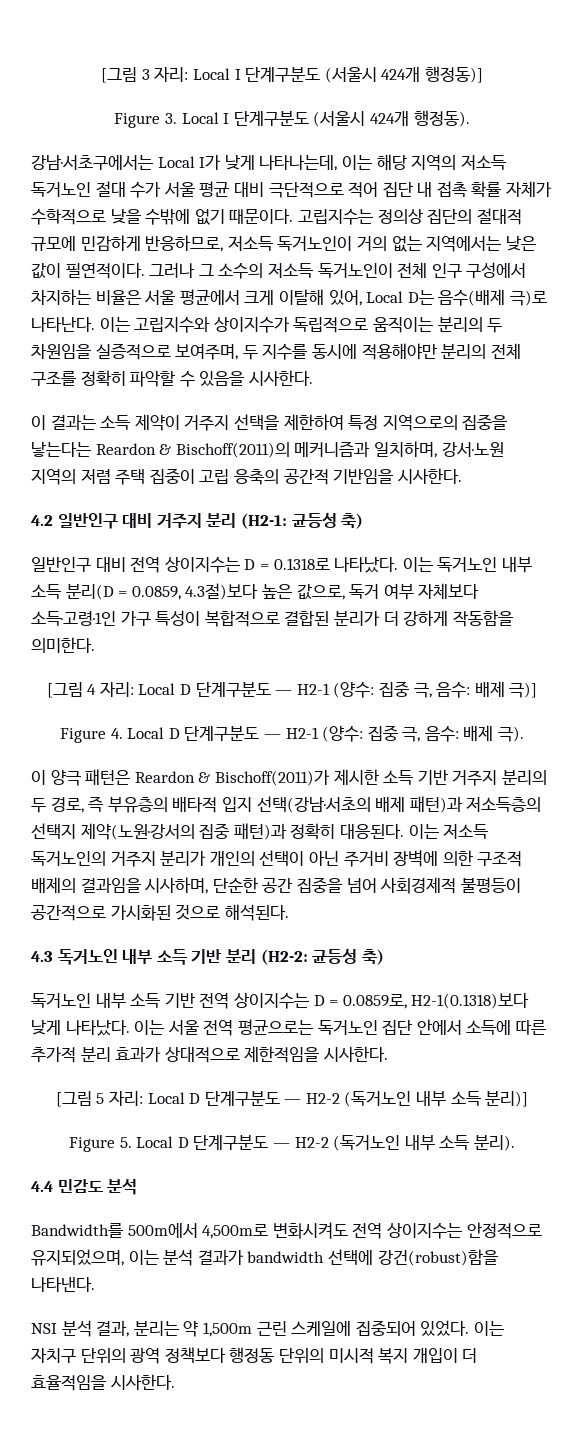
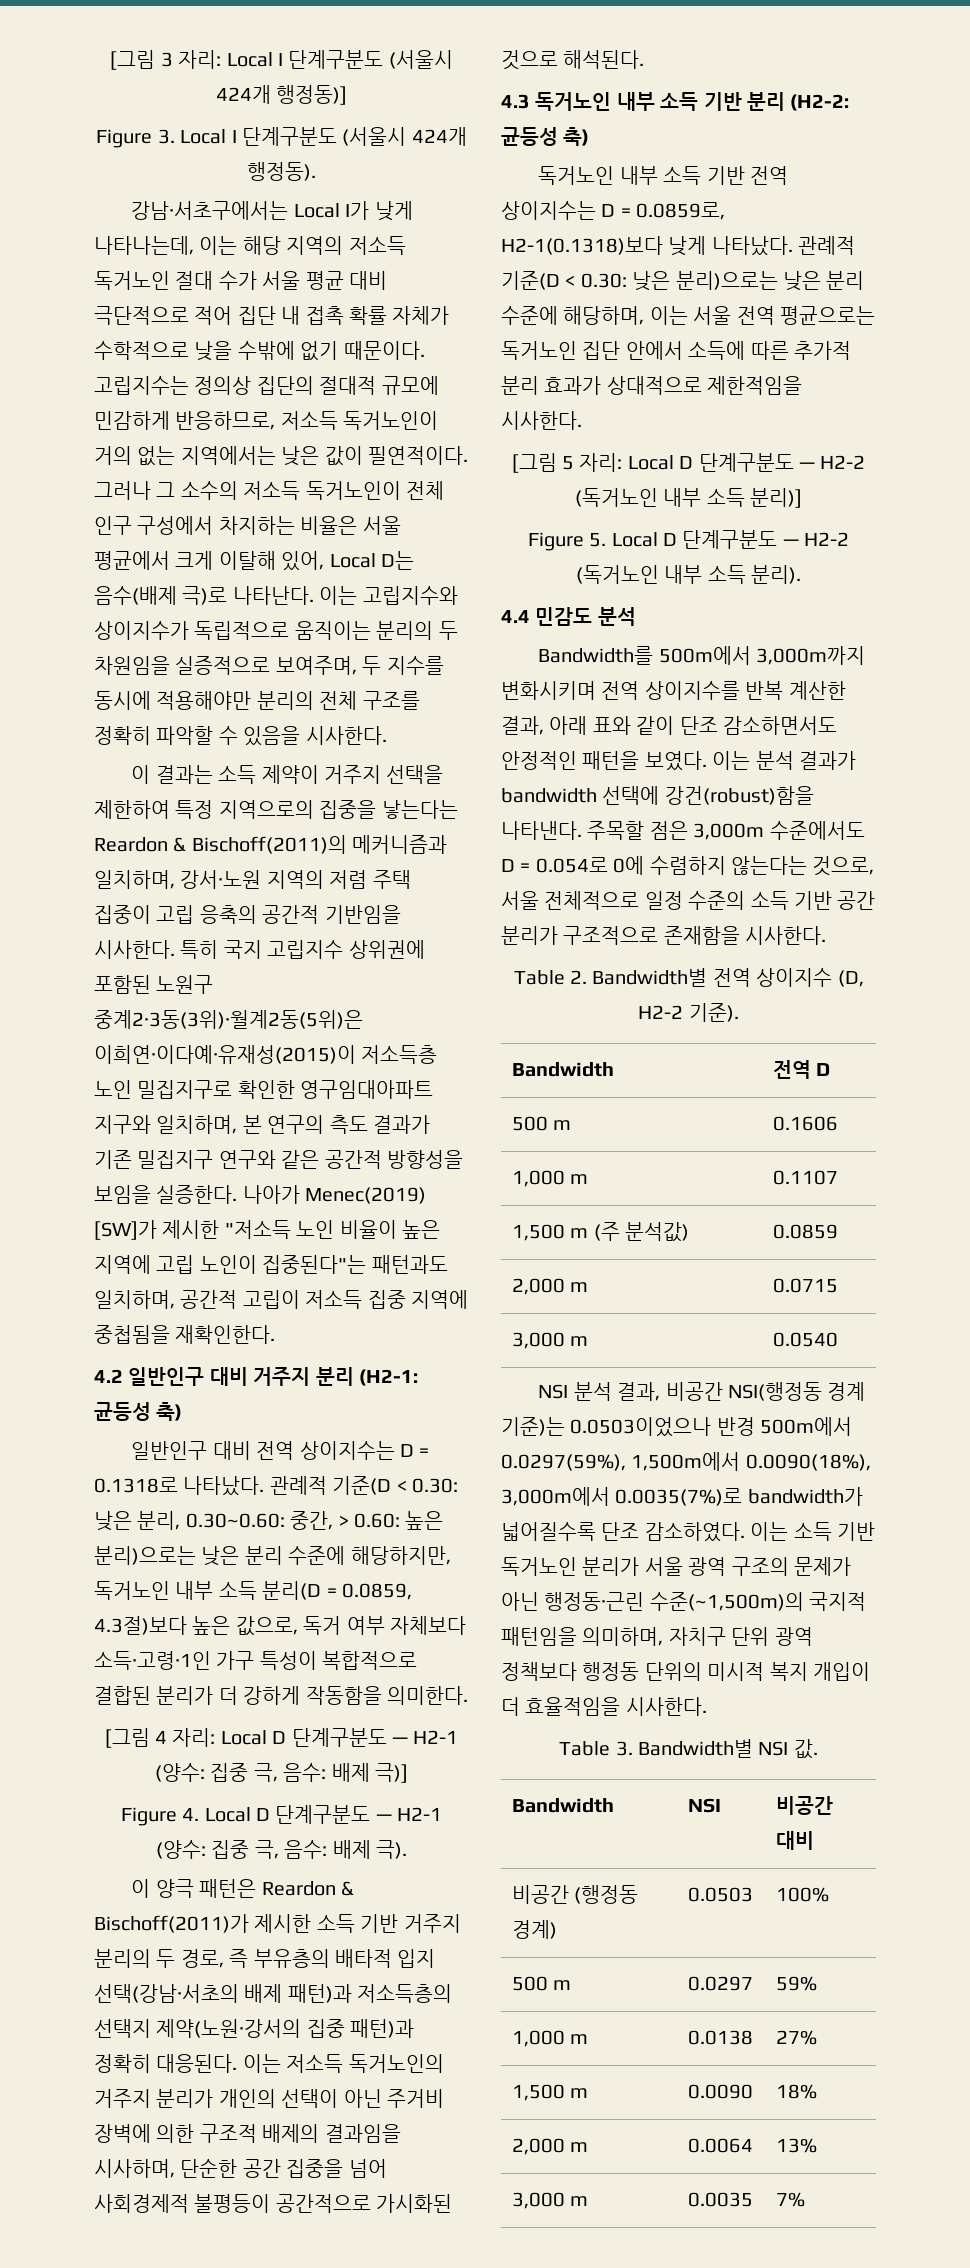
(462, 476) none -> [180,940,425,959] [94,975,214,994] [94,1010,363,1029] [94,1045,438,1064] [94,1080,434,1099] [94,1115,430,1134] [94,1150,463,1169] [94,1185,427,1204] [94,1220,440,1240] [94,1255,448,1274] [94,1290,468,1309] [94,1325,276,1344] 특히 국지 고립지수 상위권에 포함된 노원구 중계2·3동(3위)·월계2동(5위)은 이희연·이다예·유재성(2015)이 저소득층 노인 밀집지구로 확인한 영구임대아파트 지구와 일치하며, 본 연구의 측도 결과가 기존 밀집지구 연구와 같은 공간적 방향성을 보임을 실증한다. 나아가 Menec(2019) [SW]가 제시한 "저소득 노인 비율이 높은 지역에 고립 노인이 집중된다"는 패턴과도 일치하며, 공간적 고립이 저소득 집중 지역에 중첩됨을 재확인한다.
[402,557,433,572] 이는 -> [269,1476,458,1495] [94,1511,444,1531] [94,1546,451,1566] 관례적 기준(D < 0.30: 낮은 분리, 0.30~0.60: 중간, > 0.60: 높은 분리)으로는 낮은 분리 수준에 해당하지만,
(130, 1028) none -> [798,236,856,255] [501,271,865,291] [501,306,645,325] 관례적 기준(D < 0.30: 낮은 분리)으로는 낮은 분리 수준에 해당하며,
[202,1222,542,1239] [31,1249,124,1266] 4,500m로 변화시켜도 전역 상이지수는 안정적으로 유지되었으며, -> [756,646,866,665] [501,681,846,700] [501,716,837,735] [501,751,707,771] 3,000m까지 변화시키며 전역 상이지수를 반복 계산한 결과, 아래 표와 같이 단조 감소하면서도 안정적인 패턴을 보였다.
[31,1320,504,1337] [31,1348,126,1364] // NSI 분석 결과, 분리는 약 1,500m 근린 스케일에 집중되어 있었다. 이는 자치구 단위의 -> [587,821,865,840] [501,856,875,876] [501,891,876,910] [501,926,827,945] [513,968,864,987] [638,1003,739,1022] [511,1062,614,1077] [772,1060,831,1079] [511,1116,572,1131] [772,1116,838,1131] [511,1170,589,1187] [772,1170,838,1185] [511,1222,690,1242] [772,1224,838,1239] [511,1278,589,1295] [772,1278,838,1293] [511,1332,589,1349] [772,1332,838,1347] [538,1382,866,1401] [501,1417,853,1437] [501,1452,871,1471] [501,1487,863,1506] [501,1522,875,1542] [501,1557,851,1576] [501,1592,867,1611] [501,1627,770,1646] 주목할 점은 3,000m 수준에서도 D = 0.054로 0에 수렴하지 않는다는 것으로, 서울 전체적으로 일정 수준의 소득 기반 공간 분리가 구조적으로 존재함을 시사한다. // Table 2. Bandwidth별 전역 상이지수 (D, H2-2 기준). // Bandwidth | 전역 D // 500 m | 0.1606 // 1,000 m | 0.1107 // 1,500 m (주 분석값) | 0.0859 // 2,000 m | 0.0715 // 3,000 m | 0.0540 // NSI 분석 결과, 비공간 NSI(행정동 경계 기준)는 0.0503이었으나 반경 500m에서 0.0297(59%), 1,500m에서 0.0090(18%), 3,000m에서 0.0035(7%)로 bandwidth가 넓어질수록 단조 감소하였다. 이는 소득 기반 독거노인 분리가 서울 광역 구조의 문제가 아닌 행정동·근린 수준(~1,500m)의 국지적 패턴임을 의미하며, 자치구 단위
(175, 1382) none -> [559,1739,818,1759] [511,1798,614,1813] [687,1798,721,1813] [775,1796,833,1815] [775,1831,814,1850] [511,1885,639,1904] [511,1920,557,1939] [687,1887,753,1902] [775,1887,829,1902] [511,1976,572,1991] [687,1976,753,1991] [775,1976,817,1991] [511,2030,589,2047] [687,2030,753,2045] [775,2030,817,2045] [511,2084,589,2101] [687,2084,753,2099] [775,2084,817,2099] [511,2138,589,2155] [687,2138,753,2153] [775,2138,817,2153] [511,2192,589,2209] [687,2192,753,2207] [775,2192,805,2207] // Table 3. Bandwidth별 NSI 값. // Bandwidth | NSI | 비공간 대비 // 비공간 (행정동 경계) | 0.0503 | 100% // 500 m | 0.0297 | 59% // 1,000 m | 0.0138 | 27% // 1,500 m | 0.0090 | 18% // 2,000 m | 0.0064 | 13% // 3,000 m | 0.0035 | 7%

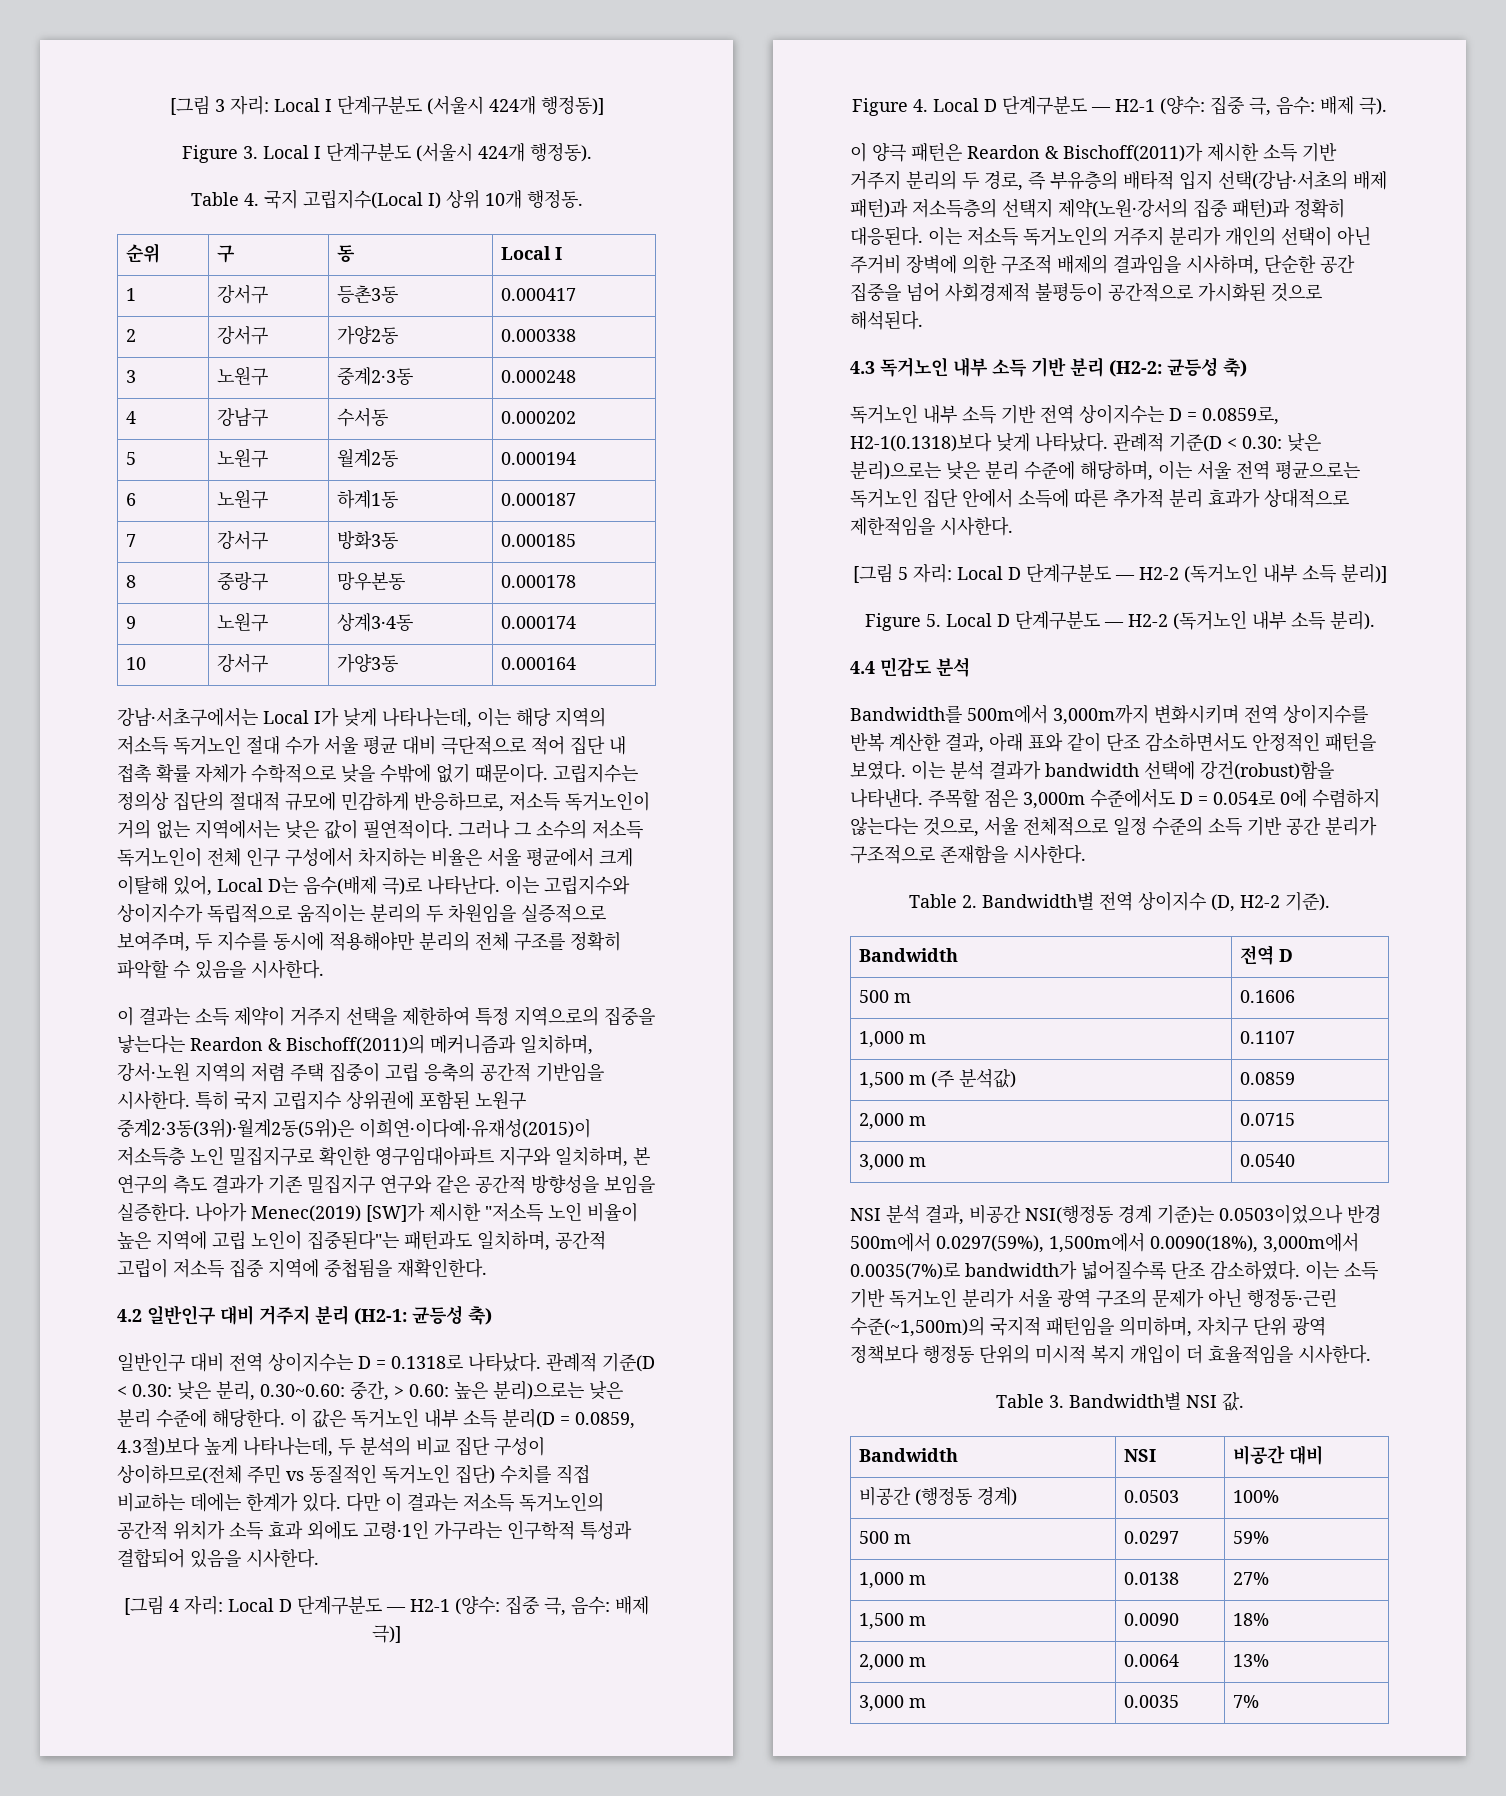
(316, 171) none -> [190,189,583,209] [125,243,160,263] [216,245,235,263] [336,245,355,262] [500,246,562,260] [125,288,136,301] [216,284,268,304] [336,285,398,303] [500,288,576,301] [125,329,136,342] [216,325,268,345] [336,326,398,345] [500,329,576,342] [125,370,136,383] [216,366,268,386] [336,367,413,386] [500,370,576,383] [125,411,136,424] [216,407,268,427] [336,408,388,427] [500,411,576,424] [125,452,136,465] [216,448,268,468] [336,449,398,468] [500,452,576,465] [125,493,136,506] [216,489,268,509] [336,490,398,509] [500,493,576,506] [125,534,136,547] [216,530,268,550] [336,530,398,550] [500,534,576,547] [125,575,136,588] [216,572,268,591] [336,571,405,591] [500,575,576,588] [125,616,136,629] [216,612,268,632] [336,613,413,632] [500,616,576,629] [125,657,146,670] [216,653,268,673] [336,654,398,673] [500,657,576,670] // Table 4. 국지 고립지수(Local I) 상위 10개 행정동. // 순위 | 구 | 동 | Local I // 1 | 강서구 | 등촌3동 | 0.000417 // 2 | 강서구 | 가양2동 | 0.000338 // 3 | 노원구 | 중계2·3동 | 0.000248 // 4 | 강남구 | 수서동 | 0.000202 // 5 | 노원구 | 월계2동 | 0.000194 // 6 | 노원구 | 하계1동 | 0.000187 // 7 | 강서구 | 방화3동 | 0.000185 // 8 | 중랑구 | 망우본동 | 0.000178 // 9 | 노원구 | 상계3·4동 | 0.000174 // 10 | 강서구 | 가양3동 | 0.000164
[350,1546,451,1565] 해당하지만, -> [212,1408,346,1428] 해당한다. 이 값은
[192,1616,466,1636] [94,1651,418,1670] [94,1686,468,1705] 높은 값으로, 독거 여부 자체보다 소득·고령·1인 가구 특성이 복합적으로 결합된 분리가 더 강하게 작동함을 의미한다. -> [204,1436,545,1457] [117,1464,590,1484] [117,1492,604,1512] [117,1520,632,1540] [117,1548,319,1568] 높게 나타나는데, 두 분석의 비교 집단 구성이 상이하므로(전체 주민 vs 동질적인 독거노인 집단) 수치를 직접 비교하는 데에는 한계가 있다. 다만 이 결과는 저소득 독거노인의 공간적 위치가 소득 효과 외에도 고령·1인 가구라는 인구학적 특성과 결합되어 있음을 시사한다.

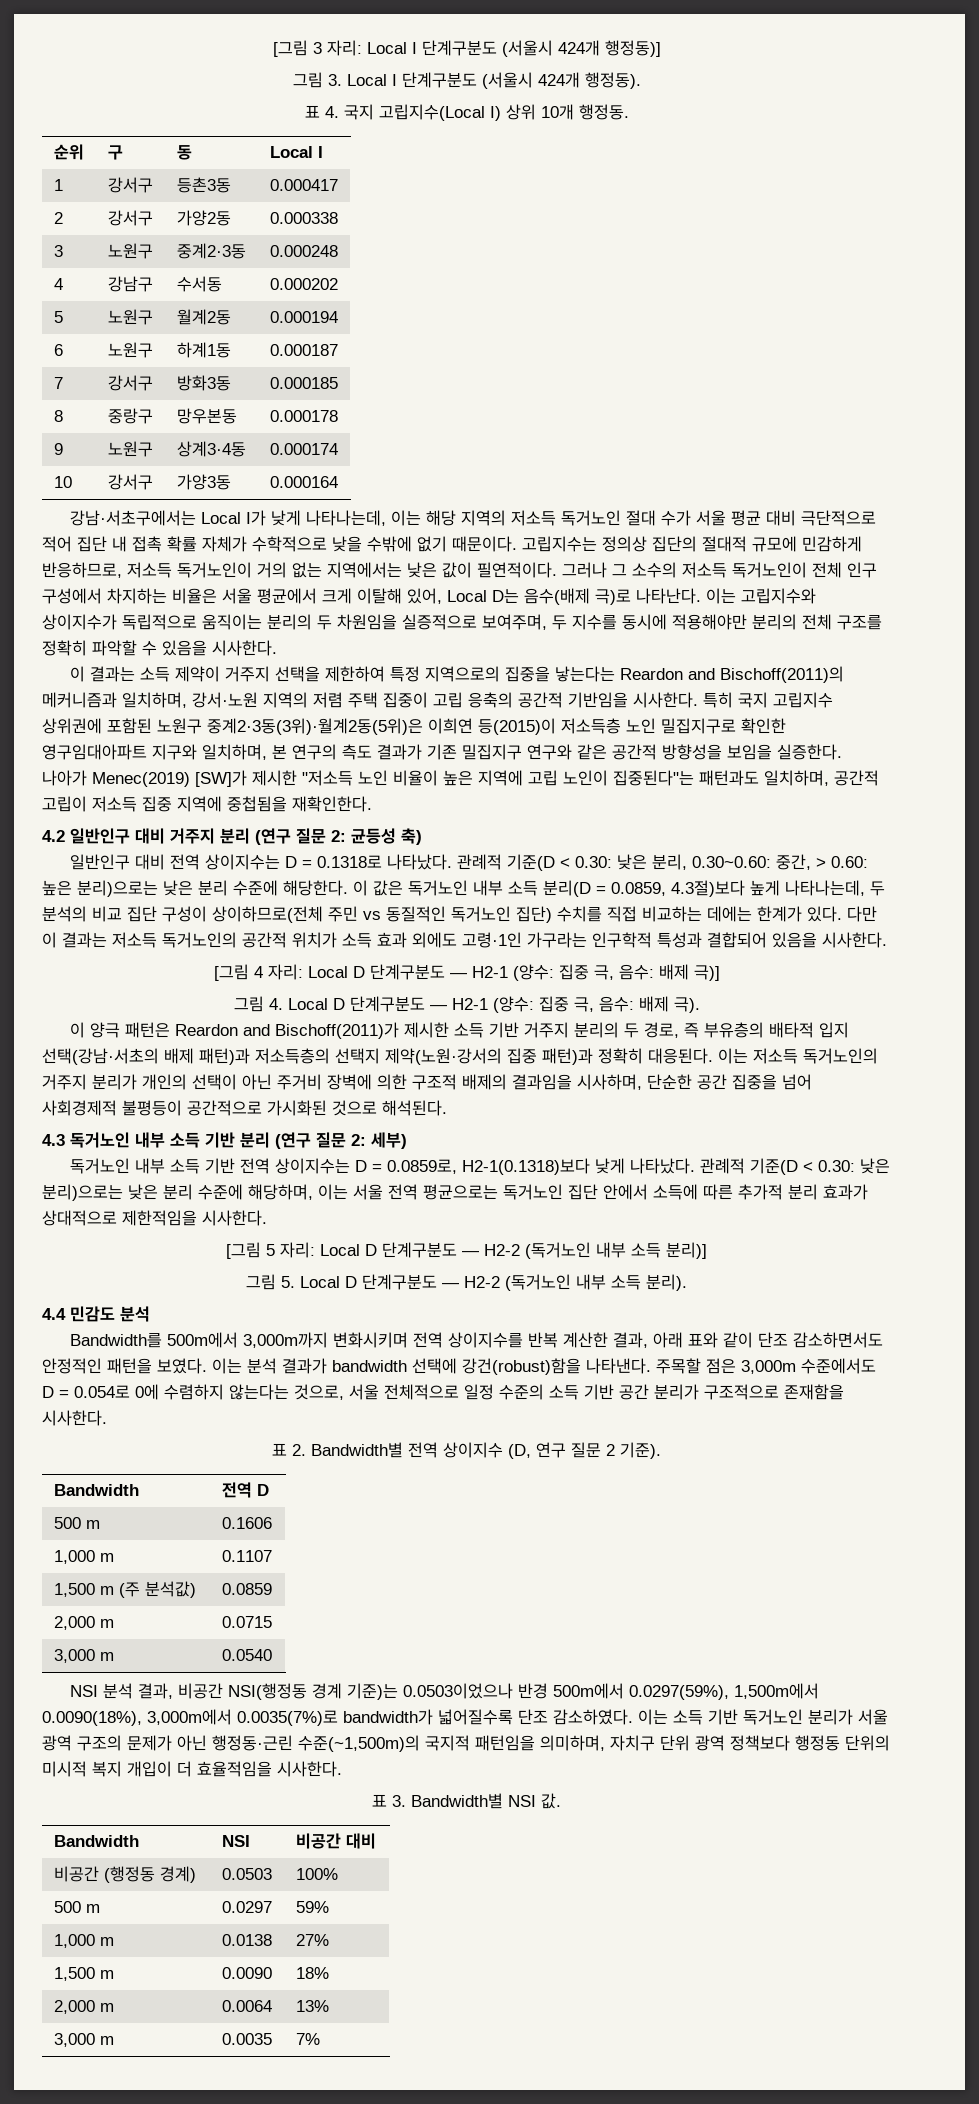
[181,145,238,163] Figure -> [292,72,323,88] 그림
[190,192,239,206] Table -> [304,105,320,118] 표
[268,1038,282,1051] & -> [687,668,715,680] and
[359,1118,591,1138] 이희연·이다예·유재성(2015)이 -> [428,718,556,735] 이희연 등(2015)이
[354,1308,407,1325] (H2-1: -> [255,828,346,845] (연구 질문 2:
[852,98,908,116] Figure -> [233,996,264,1012] 그림
[1045,146,1059,159] & -> [242,1024,270,1036] and
[1109,357,1247,377] (H2-2: 균등성 축) -> [275,1132,407,1149] (연구 질문 2: 세부)
[864,613,921,631] Figure -> [246,1274,276,1290] 그림
[909,894,957,908] Table -> [272,1443,287,1456] 표
[1240,895,1280,908] H2-2 -> [536,1442,615,1458] 연구 질문 2
[995,1394,1044,1408] Table -> [372,1794,387,1807] 표

